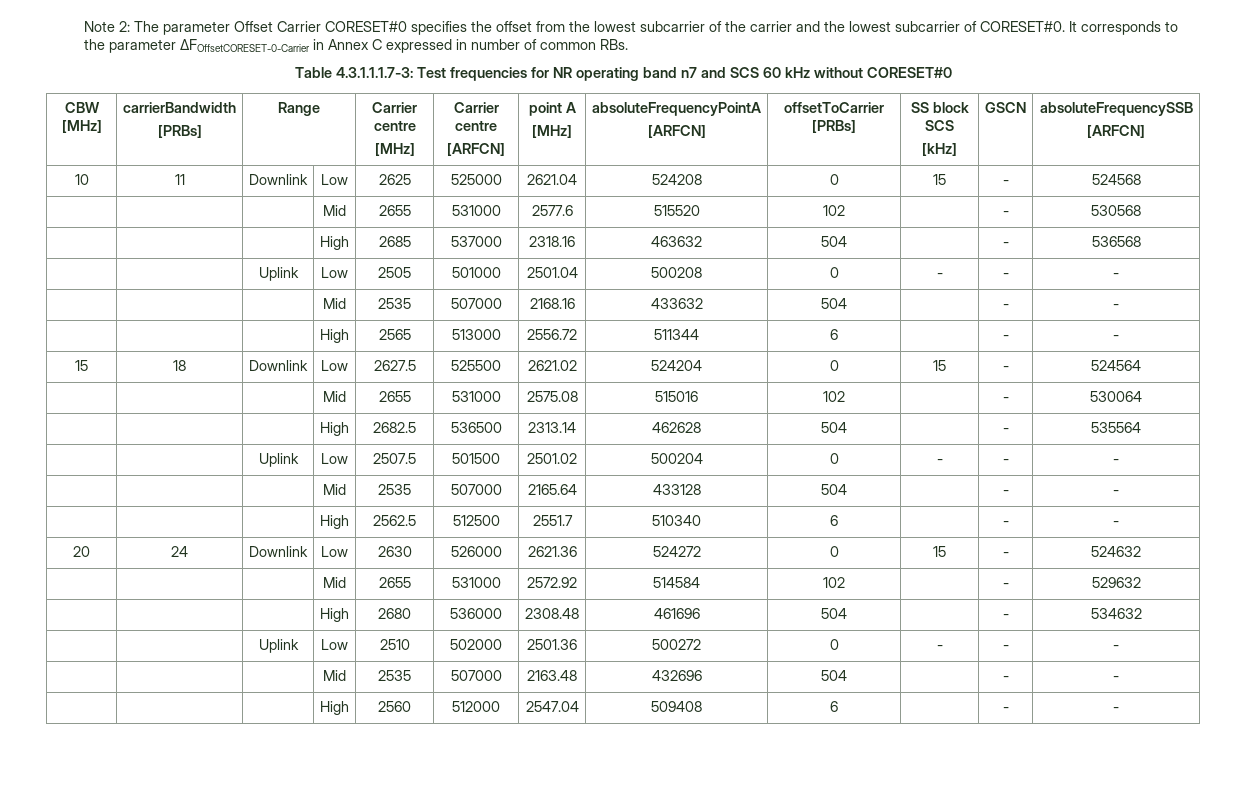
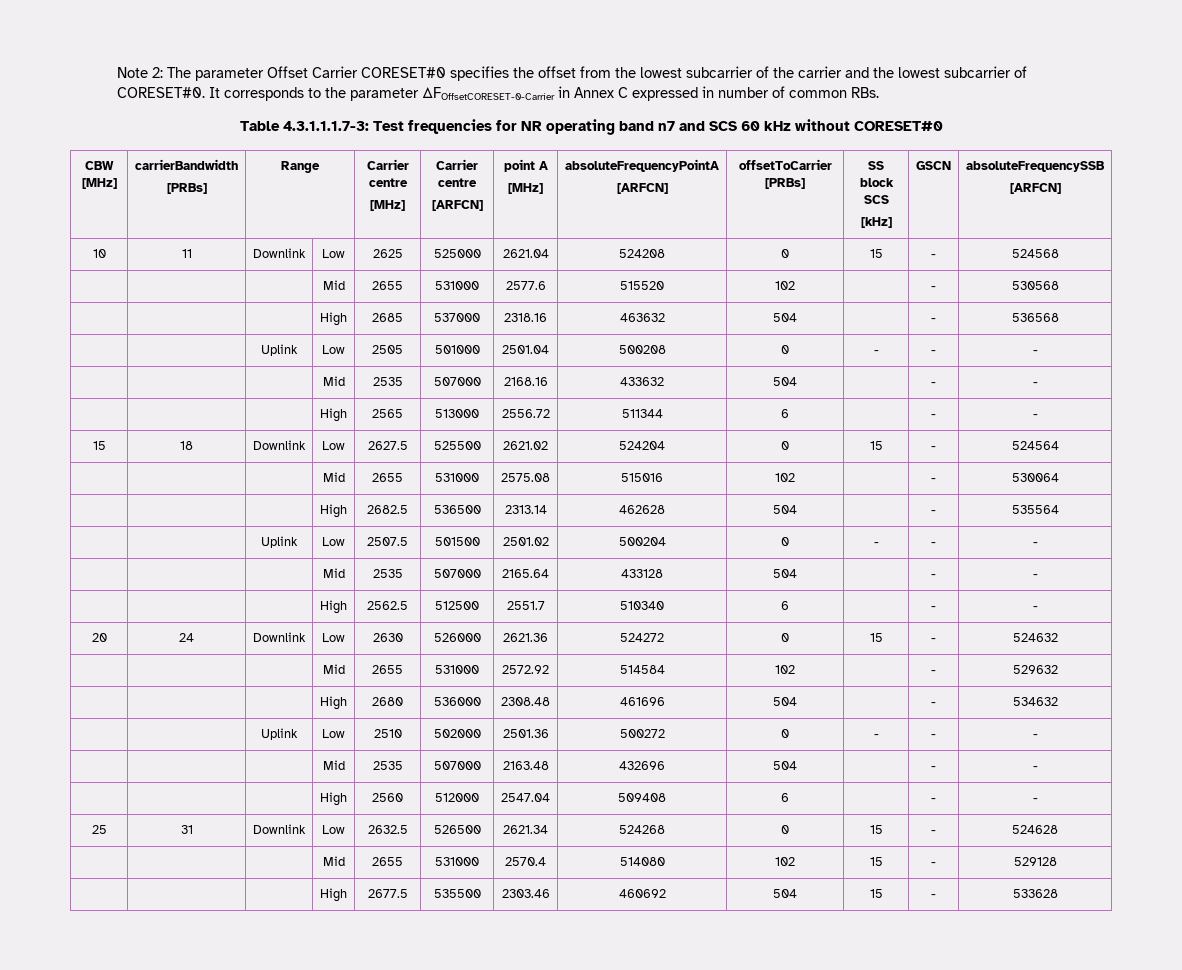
(1119, 709) none -> [91,825,107,834] [180,825,193,834] [253,824,306,834] [322,825,345,834] [367,825,408,834] [433,825,481,834] [502,825,548,834] [619,825,665,834] [781,825,789,834] [869,825,883,834] [931,830,936,834] [1012,825,1058,834] [322,856,345,866] [371,857,403,866] [434,857,479,866] [504,857,546,866] [619,857,665,866] [775,857,795,866] [869,857,883,866] [931,862,936,866] [1013,857,1057,866] [320,888,347,902] [367,889,408,898] [433,889,481,898] [501,889,550,898] [618,889,666,898] [773,889,797,898] [869,889,883,898] [931,894,936,898] [1012,889,1058,898] // 25 | 31 | Downlink | Low | 2632.5 | 526500 | 2621.34 | 524268 | 0 | 15 | - | 524628 // | | | Mid | 2655 | 531000 | 2570.4 | 514080 | 102 | 15 | - | 529128 // | | | High | 2677.5 | 535500 | 2303.46 | 460692 | 504 | 15 | - | 533628

